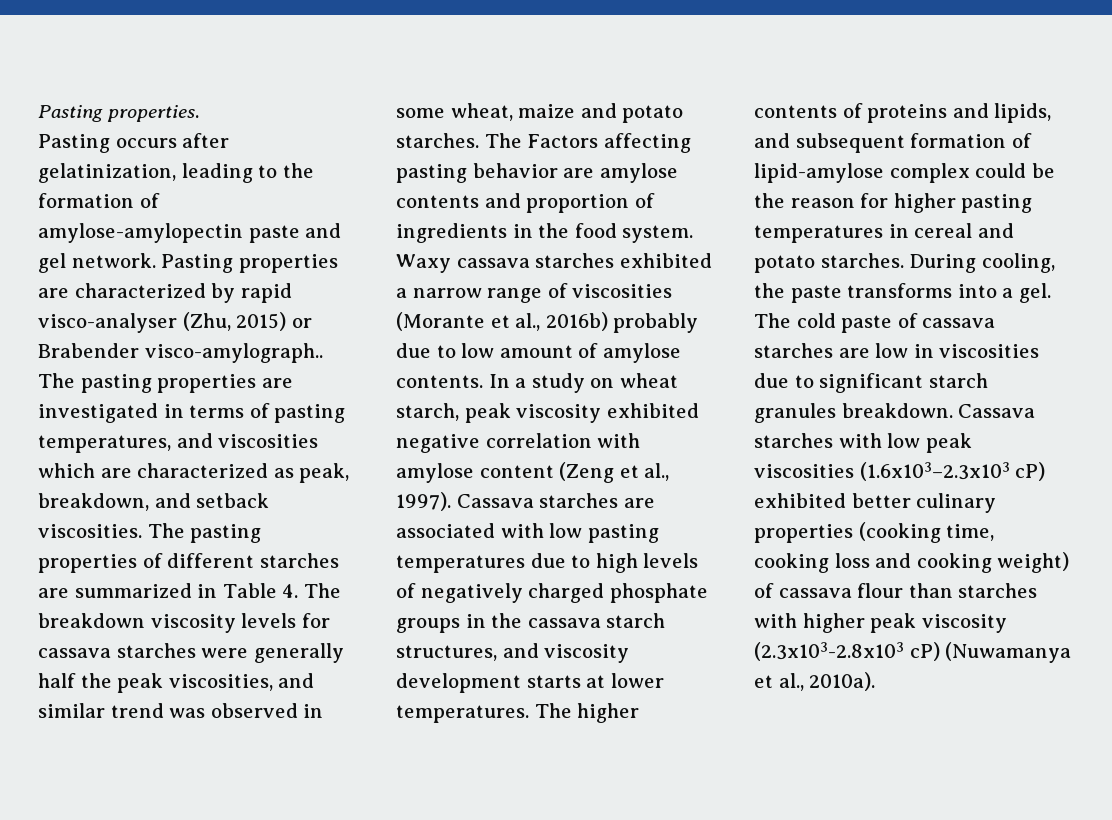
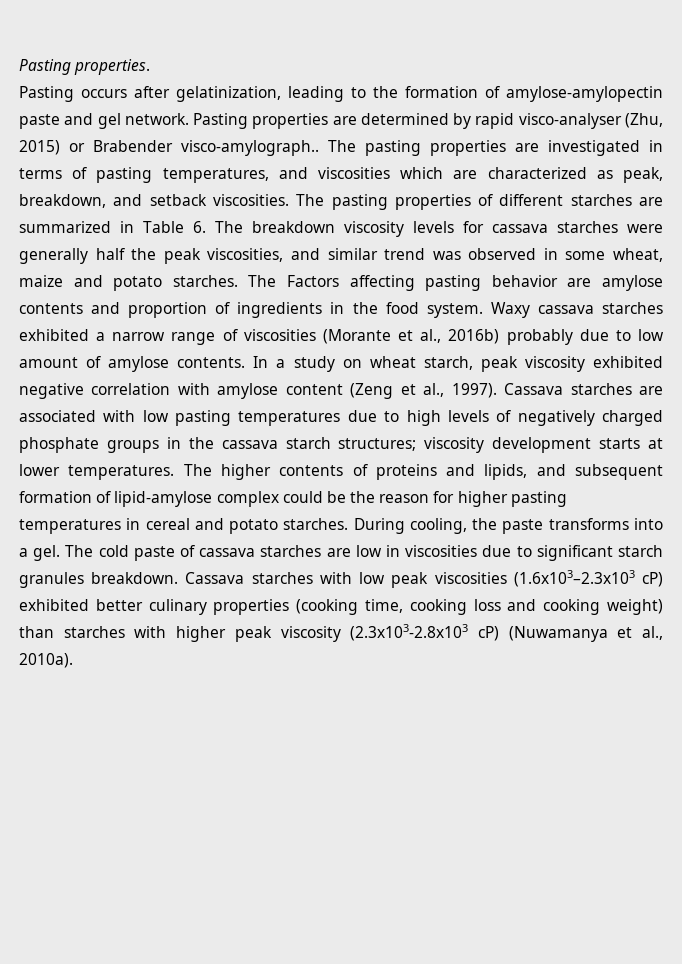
[74,283,206,298] characterized -> [360,113,449,125] determined
[282,584,299,598] 4. -> [193,221,206,233] 6.
[396,643,539,661] structures, and -> [338,438,417,451] structures;
[754,583,904,598] of cassava flour -> (663, 607) none

